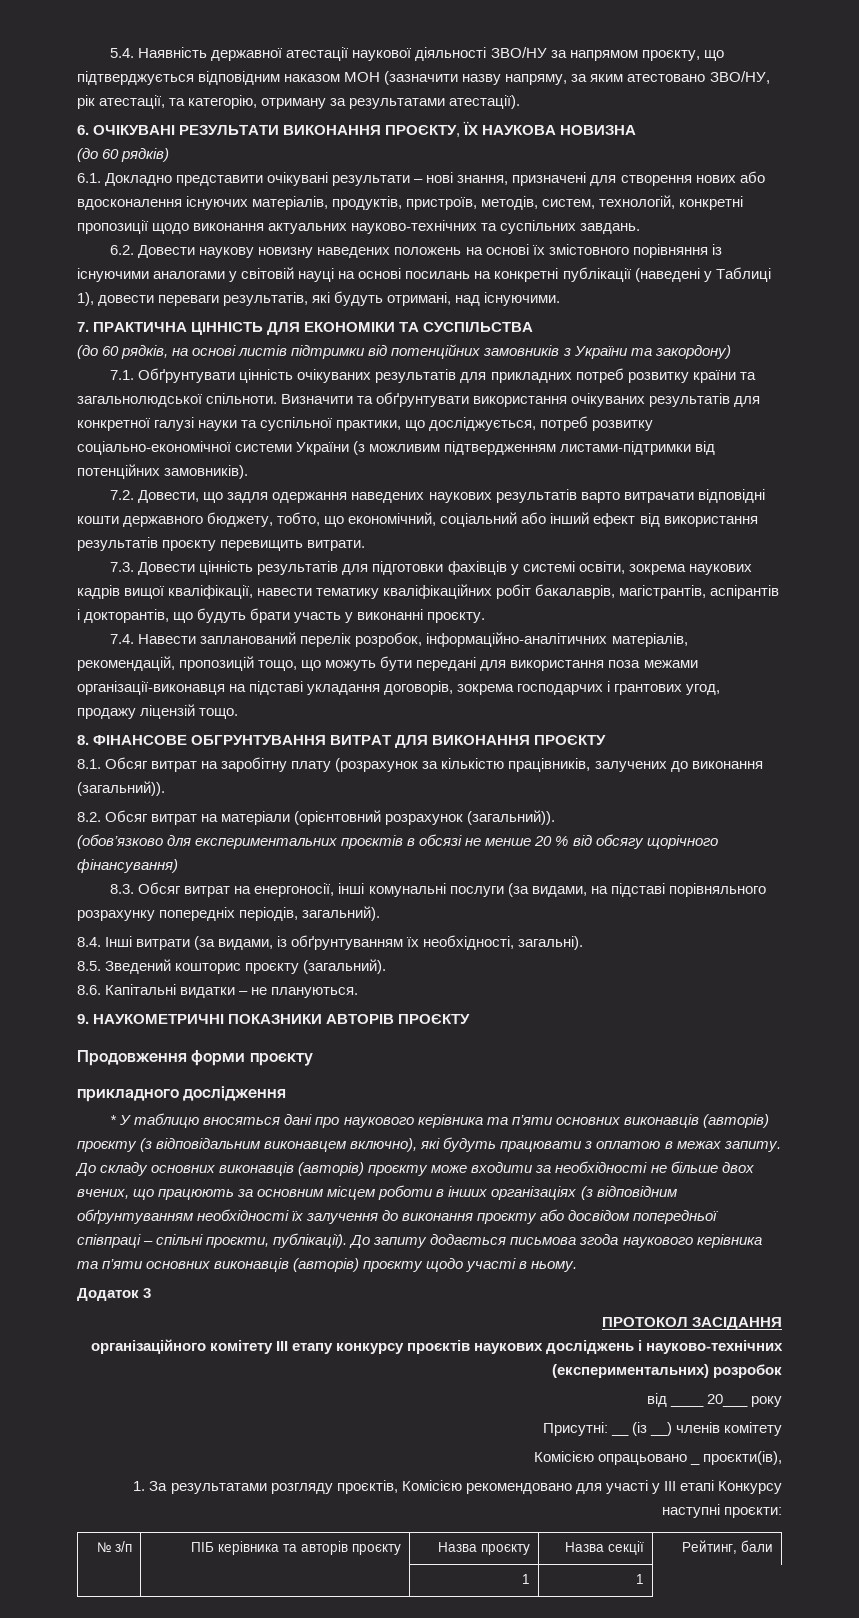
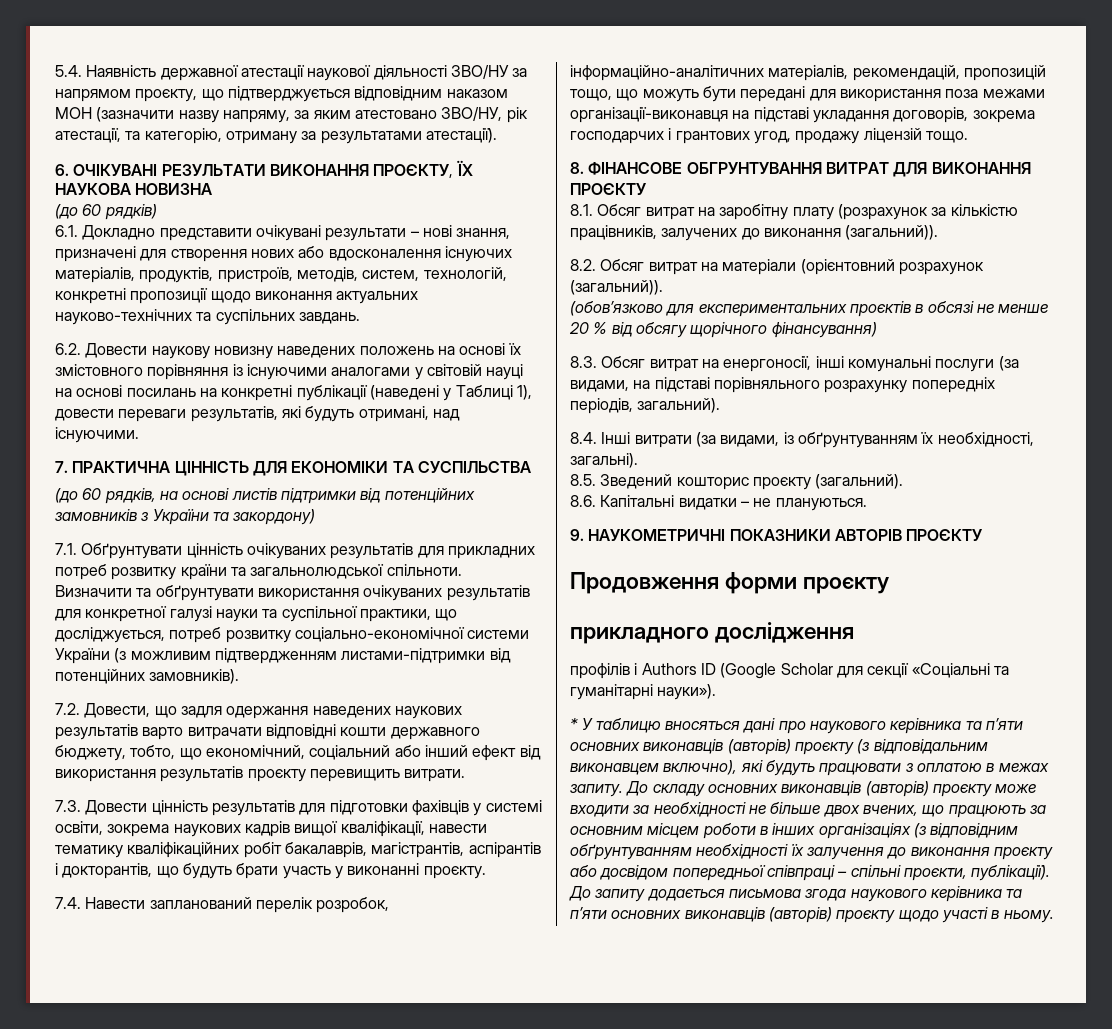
(287, 1093) none -> [570,663,1009,679] [570,684,717,700] // профілів і Authors ID (Google Scholar для секції «Соціальні та гуманітарні науки»).
[77,1288,152,1301] [601,1317,782,1330] [90,1339,783,1354] [551,1364,782,1378] [646,1393,782,1407] [542,1422,782,1436] [533,1451,782,1465] [133,1480,782,1494] [661,1504,782,1518] [97,1541,133,1552] [191,1541,402,1555] [438,1542,531,1555] [565,1541,645,1555] [682,1540,774,1554] [522,1574,531,1584] [636,1574,645,1584] // Додаток 3 // ПРОТОКОЛ ЗАСІДАННЯ // організаційного комітету ІІІ етапу конкурсу проєктів наукових досліджень і науково-технічних (експериментальних) розробок // від ____ 20___ року // Присутні: __ (із __) членів комітету // Комісією опрацьовано _ проєкти(ів), // 1. За результатами розгляду проєктів, Комісією рекомендовано для участі у ІІІ етапі Конкурсу наступні проєкти: // № з/п | ПІБ керівника та авторів проєкту | Назва проєкту | Назва секції | Рейтинг, бали // | | 1 | 1 -> (1054, 916) none

